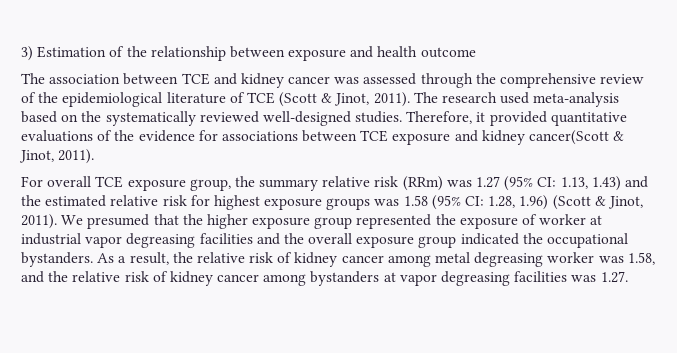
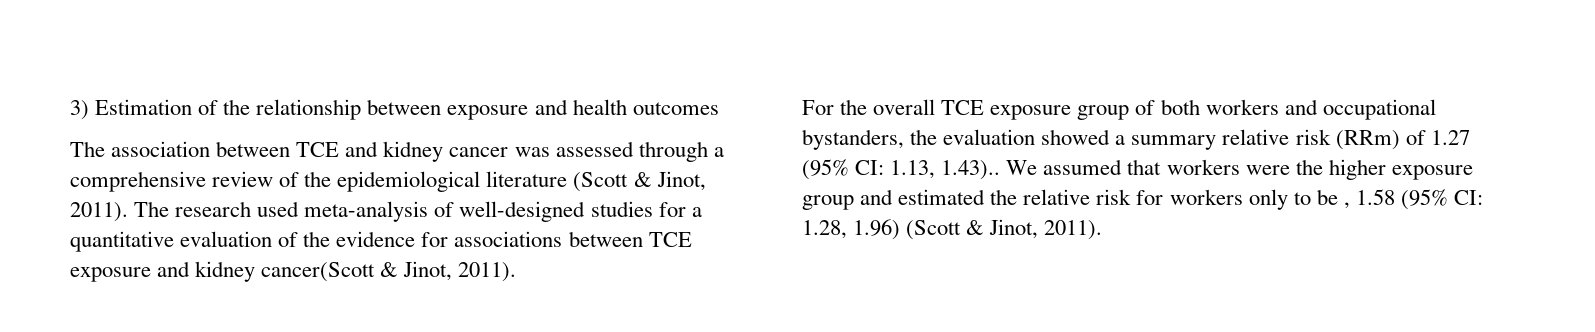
[420,47,476,58] outcome -> [632,102,719,115] outcomes
[475,73,496,84] the -> [713,147,724,157] a
[229,92,275,104] of TCE -> (568, 179) none
[21,111,627,126] [21,130,93,142] based on the systematically reviewed well-designed studies. Therefore, it provided quantitative evaluations -> [434,201,702,222] [70,231,273,252] of well-designed studies for a quantitative evaluation
(43, 181) none -> [840,99,868,115] the
[189,176,255,191] group, the -> [1077,99,1436,120] [802,129,1126,150] group of both workers and occupational bystanders, the evaluation showed a
[446,180,472,187] was -> [1405,130,1426,145] of
[591,176,648,191] [21,195,400,210] 1.43) and the estimated relative risk for highest exposure groups was -> [941,159,1473,180] [802,189,1350,210] 1.43).. We assumed that workers were the higher exposure group and estimated the relative risk for workers only to be ,
[61,214,603,229] [21,233,629,248] [21,252,655,267] [21,271,628,286] We presumed that the higher exposure group represented the exposure of worker at industrial vapor degreasing facilities and the overall exposure group indicated the occupational bystanders. As a result, the relative risk of kidney cancer among metal degreasing worker was 1.58, and the relative risk of kidney cancer among bystanders at vapor degreasing facilities was 1.27. -> (1103, 230) none

